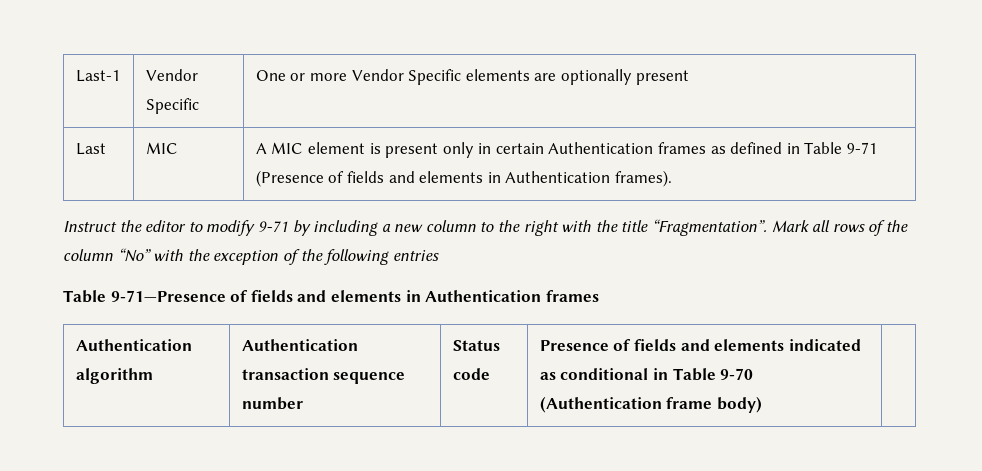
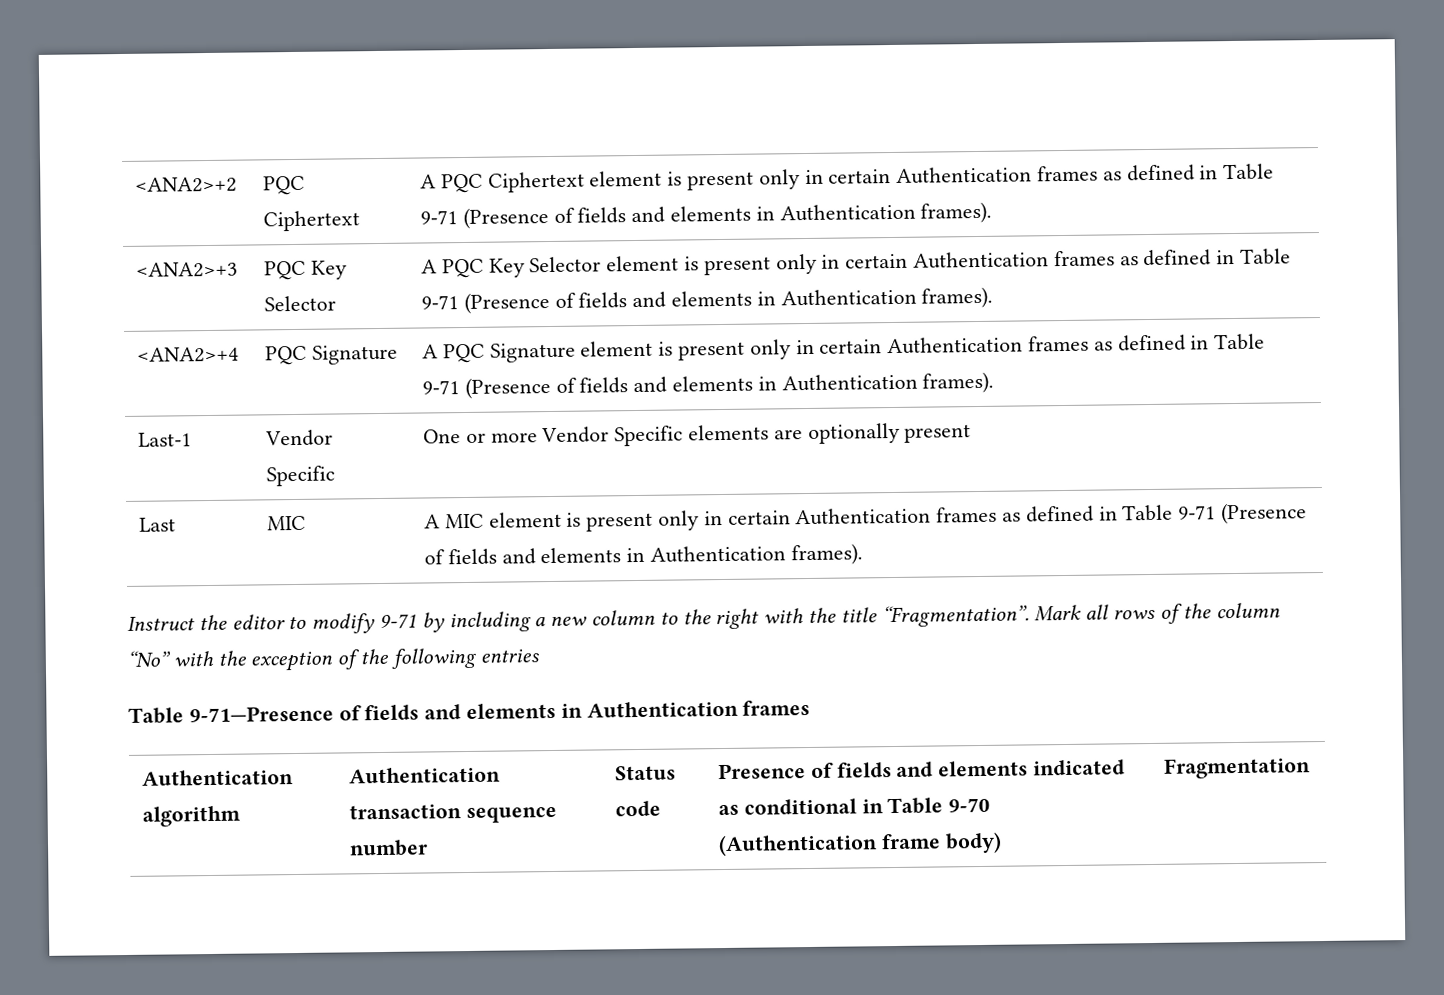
(75, 76) none -> [135,176,238,193] [263,175,306,196] [263,210,361,232] [420,163,1275,194] [420,201,993,230] [136,261,239,278] [264,260,347,281] [264,295,337,312] [421,248,1292,279] [421,286,994,315] [137,346,240,363] [265,344,398,366] [422,333,1266,364] [422,371,995,400] <ANA2>+2 | PQC Ciphertext | A PQC Ciphertext element is present only in certain Authentication frames as defined in Table 9-71 (Presence of fields and elements in Authentication frames). // <ANA2>+3 | PQC Key Selector | A PQC Key Selector element is present only in certain Authentication frames as defined in Table 9-71 (Presence of fields and elements in Authentication frames). // <ANA2>+4 | PQC Signature | A PQC Signature element is present only in certain Authentication frames as defined in Table 9-71 (Presence of fields and elements in Authentication frames). //
(762, 404) none -> [1164,757,1312,779] Fragmentation

